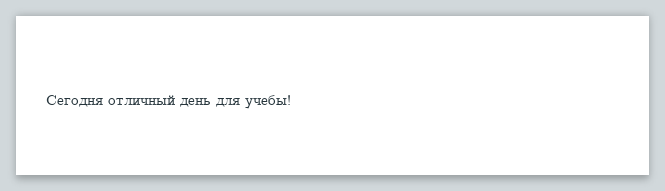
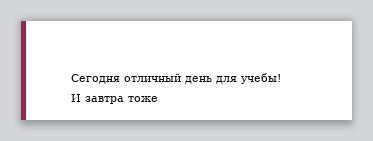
(291, 102) none -> [71,94,158,104] // И завтра тоже

